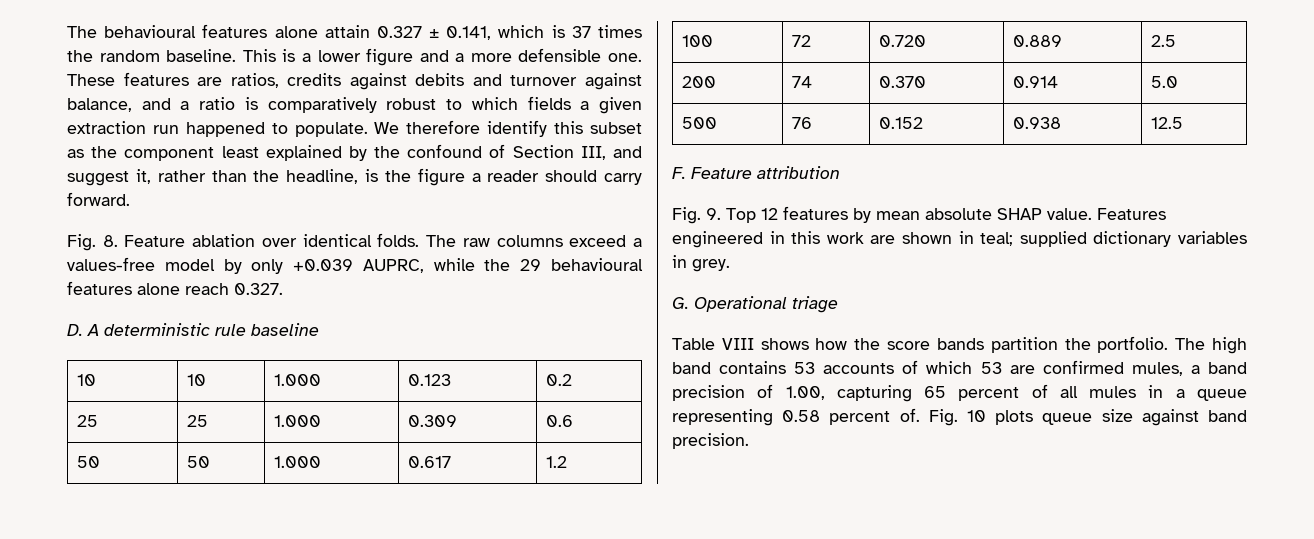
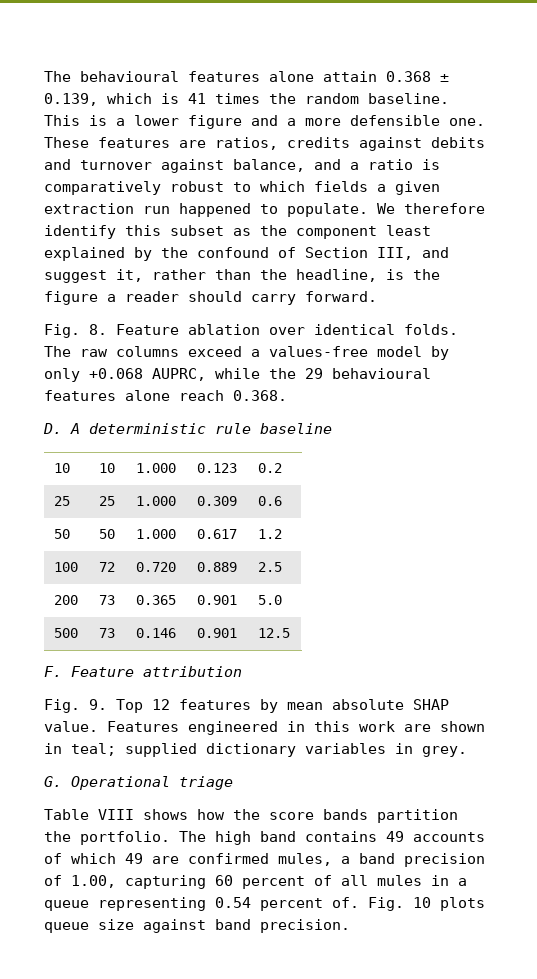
[376,26,492,40] 0.327 ± 0.141, -> [386,71,449,82] [44,93,98,106] 0.368 ± 0.139,
[571,26,591,38] 37 -> [188,93,206,104] 41
[293,259,354,271] +0.039 -> [89,368,143,379] +0.068
[234,283,283,295] 0.327. -> [233,390,287,401] 0.368.
[792,76,813,88] [879,76,927,88] [1013,76,1059,88] 74 | 0.370 | 0.914 -> [99,595,116,605] [136,595,177,605] [197,595,238,605] 73 | 0.365 | 0.901
[792,117,813,129] [879,117,924,129] [1013,117,1062,129] 76 | 0.152 | 0.938 -> [99,628,116,638] [136,628,177,638] [197,628,238,638] 73 | 0.146 | 0.901
[794,362,816,374] 53 -> [386,831,404,842] 49
[980,362,1002,374] 53 -> [125,853,143,864] 49
[924,386,947,398] 65 -> [215,875,233,886] 60
[782,410,821,422] 0.58 -> [215,897,251,908] 0.54

